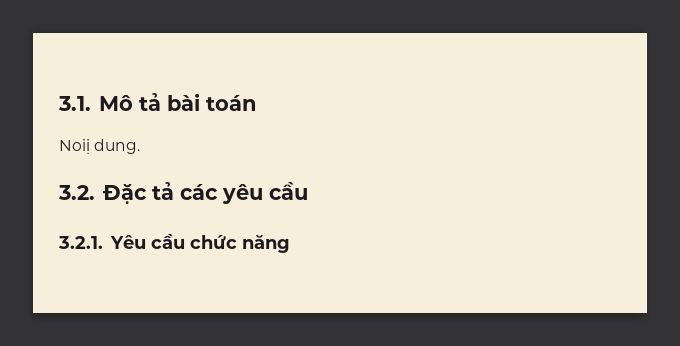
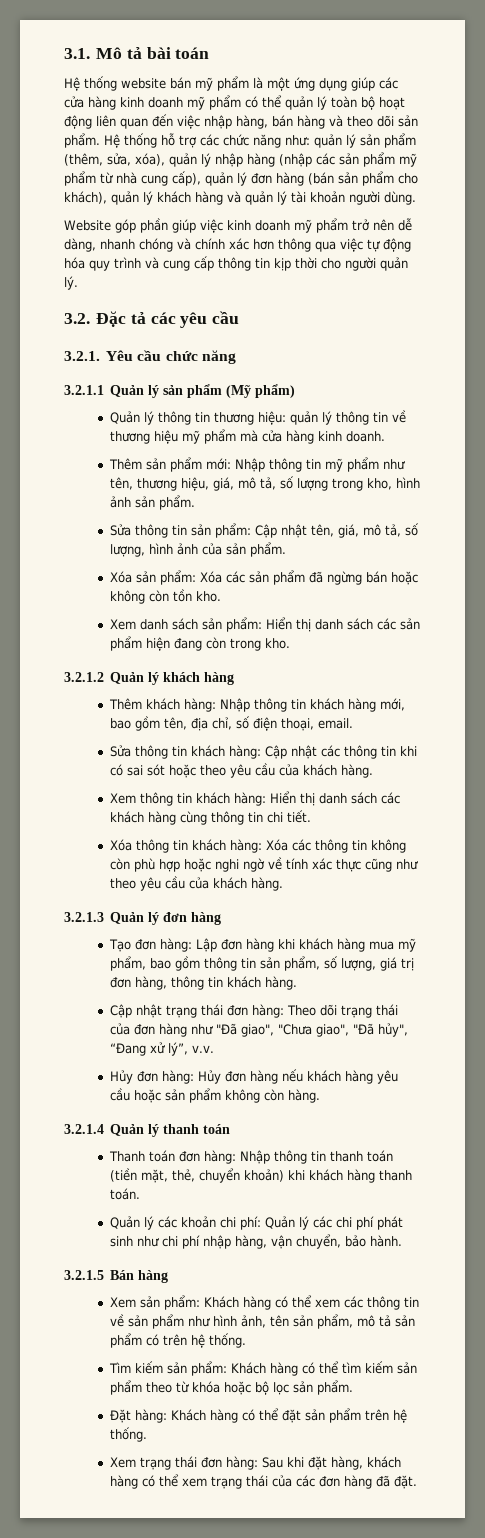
[59,139,141,154] Noiị dung. -> [64,76,398,91] [64,95,405,110] [64,114,418,129] [64,133,416,148] [64,152,417,167] [64,171,418,186] [64,191,416,205] [64,218,412,233] [64,238,411,252] [64,256,408,271] [64,276,78,290] Hệ thống website bán mỹ phẩm là một ứng dụng giúp các cửa hàng kinh doanh mỹ phẩm có thể quản lý toàn bộ hoạt động liên quan đến việc nhập hàng, bán hàng và theo dõi sản phẩm. Hệ thống hỗ trợ các chức năng như: quản lý sản phẩm (thêm, sửa, xóa), quản lý nhập hàng (nhập các sản phẩm mỹ phẩm từ nhà cung cấp), quản lý đơn hàng (bán sản phẩm cho khách), quản lý khách hàng và quản lý tài khoản người dùng. // Website góp phần giúp việc kinh doanh mỹ phẩm trở nên dễ dàng, nhanh chóng và chính xác hơn thông qua việc tự động hóa quy trình và cung cấp thông tin kịp thời cho người quản lý.
(290, 244) none -> [64,384,296,398] [109,410,406,425] [109,429,385,444] [108,457,405,472] [109,476,420,491] [109,495,195,510] [109,523,419,538] [109,542,286,557] [109,570,418,585] [109,589,221,604] [109,617,420,632] [109,636,290,651] [64,672,235,685] [108,698,405,712] [109,716,353,731] [109,745,417,759] [109,763,373,778] [109,791,400,806] [109,810,311,825] [109,839,406,853] [109,857,418,872] [109,876,283,891] [64,912,222,925] [108,938,416,952] [109,956,414,971] [109,976,297,990] [109,1004,398,1018] [109,1023,408,1037] [109,1042,214,1056] [109,1069,398,1084] [109,1088,320,1103] [64,1124,231,1137] [108,1150,393,1164] [109,1168,412,1183] [109,1188,140,1200] [109,1216,403,1230] [109,1234,402,1249] [64,1270,169,1283] [109,1295,419,1310] [109,1314,415,1329] [109,1333,246,1348] [108,1361,417,1376] [109,1380,353,1395] [109,1408,407,1423] [109,1427,147,1442] [109,1456,401,1470] [109,1474,417,1489] // 3.2.1.1 Quản lý sản phẩm (Mỹ phẩm) // Quản lý thông tin thương hiệu: quản lý thông tin về thương hiệu mỹ phẩm mà cửa hàng kinh doanh. // Thêm sản phẩm mới: Nhập thông tin mỹ phẩm như tên, thương hiệu, giá, mô tả, số lượng trong kho, hình ảnh sản phẩm. // Sửa thông tin sản phẩm: Cập nhật tên, giá, mô tả, số lượng, hình ảnh của sản phẩm. // Xóa sản phẩm: Xóa các sản phẩm đã ngừng bán hoặc không còn tồn kho. // Xem danh sách sản phẩm: Hiển thị danh sách các sản phẩm hiện đang còn trong kho. // 3.2.1.2 Quản lý khách hàng // Thêm khách hàng: Nhập thông tin khách hàng mới, bao gồm tên, địa chỉ, số điện thoại, email. // Sửa thông tin khách hàng: Cập nhật các thông tin khi có sai sót hoặc theo yêu cầu của khách hàng. // Xem thông tin khách hàng: Hiển thị danh sách các khách hàng cùng thông tin chi tiết. // Xóa thông tin khách hàng: Xóa các thông tin không còn phù hợp hoặc nghi ngờ về tính xác thực cũng như theo yêu cầu của khách hàng. // 3.2.1.3 Quản lý đơn hàng // Tạo đơn hàng: Lập đơn hàng khi khách hàng mua mỹ phẩm, bao gồm thông tin sản phẩm, số lượng, giá trị đơn hàng, thông tin khách hàng. // Cập nhật trạng thái đơn hàng: Theo dõi trạng thái của đơn hàng như "Đã giao", "Chưa giao", "Đã hủy", “Đang xử lý”, v.v. // Hủy đơn hàng: Hủy đơn hàng nếu khách hàng yêu cầu hoặc sản phẩm không còn hàng. // 3.2.1.4 Quản lý thanh toán // Thanh toán đơn hàng: Nhập thông tin thanh toán (tiền mặt, thẻ, chuyển khoản) khi khách hàng thanh toán. // Quản lý các khoản chi phí: Quản lý các chi phí phát sinh như chi phí nhập hàng, vận chuyển, bảo hành. // 3.2.1.5 Bán hàng // Xem sản phẩm: Khách hàng có thể xem các thông tin về sản phẩm như hình ảnh, tên sản phẩm, mô tả sản phẩm có trên hệ thống. // Tìm kiếm sản phẩm: Khách hàng có thể tìm kiếm sản phẩm theo từ khóa hoặc bộ lọc sản phẩm. // Đặt hàng: Khách hàng có thể đặt sản phẩm trên hệ thống. // Xem trạng thái đơn hàng: Sau khi đặt hàng, khách hàng có thể xem trạng thái của các đơn hàng đã đặt.

